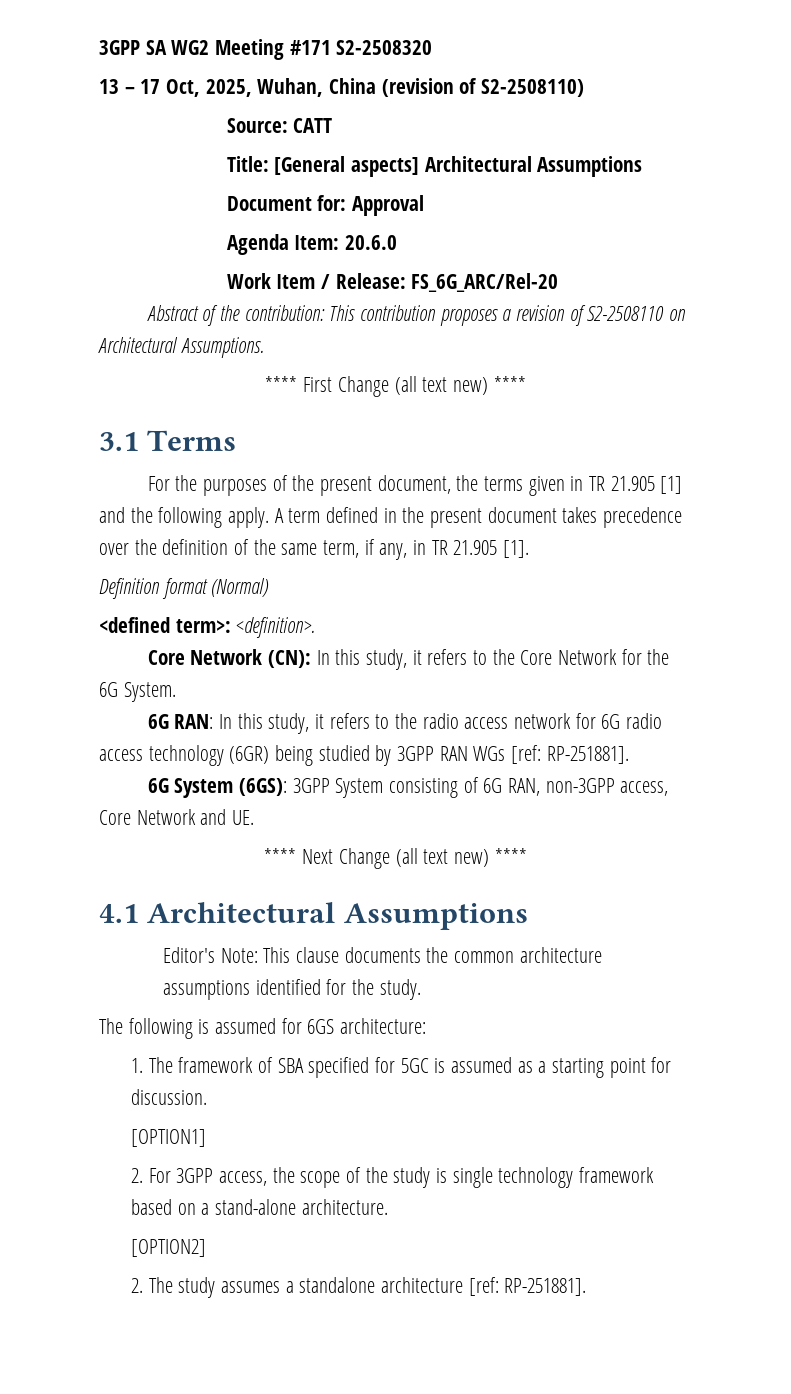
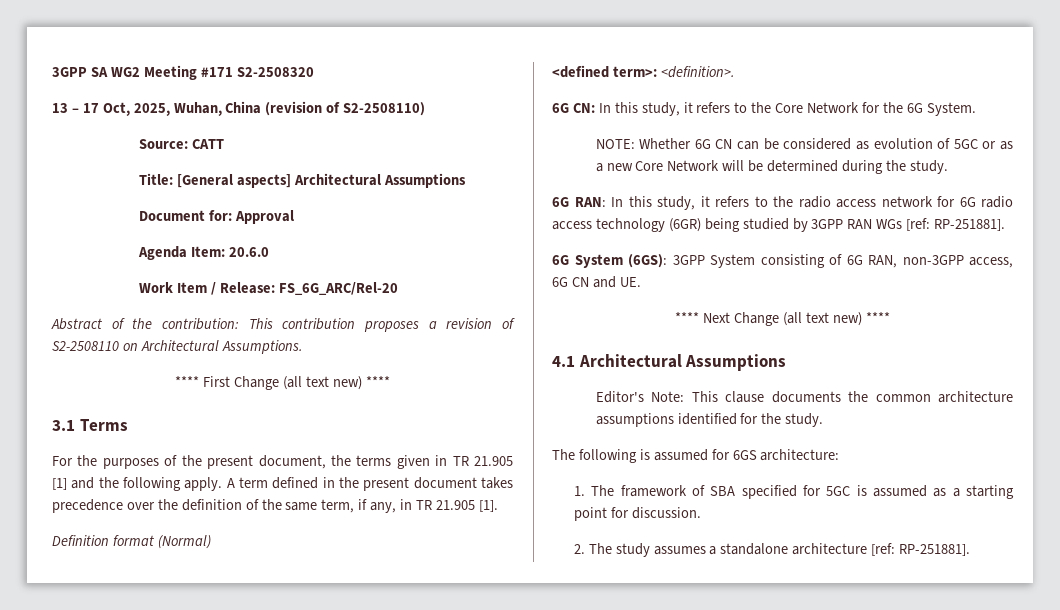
[147,649,312,668] Core Network (CN): -> [552,103,595,113] 6G CN:
(176, 692) none -> [595,138,1013,150] [595,160,948,174] // NOTE: Whether 6G CN can be considered as evolution of 5GC or as a new Core Network will be determined during the study.
[99,809,196,825] Core Network -> [552,277,589,287] 6G CN
[130,1129,206,1147] [130,1167,654,1188] [130,1199,388,1215] [130,1239,206,1257] // [OPTION1] // 2. For 3GPP access, the scope of the study is single technology framework based on a stand-alone architecture. // [OPTION2] -> (701, 513) none

